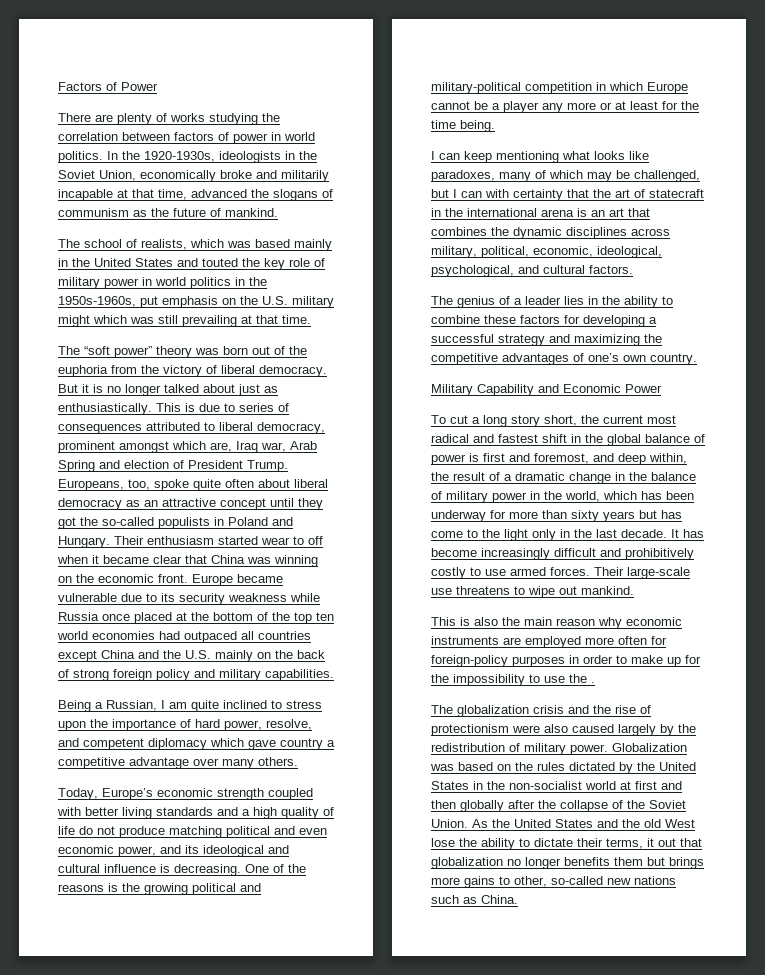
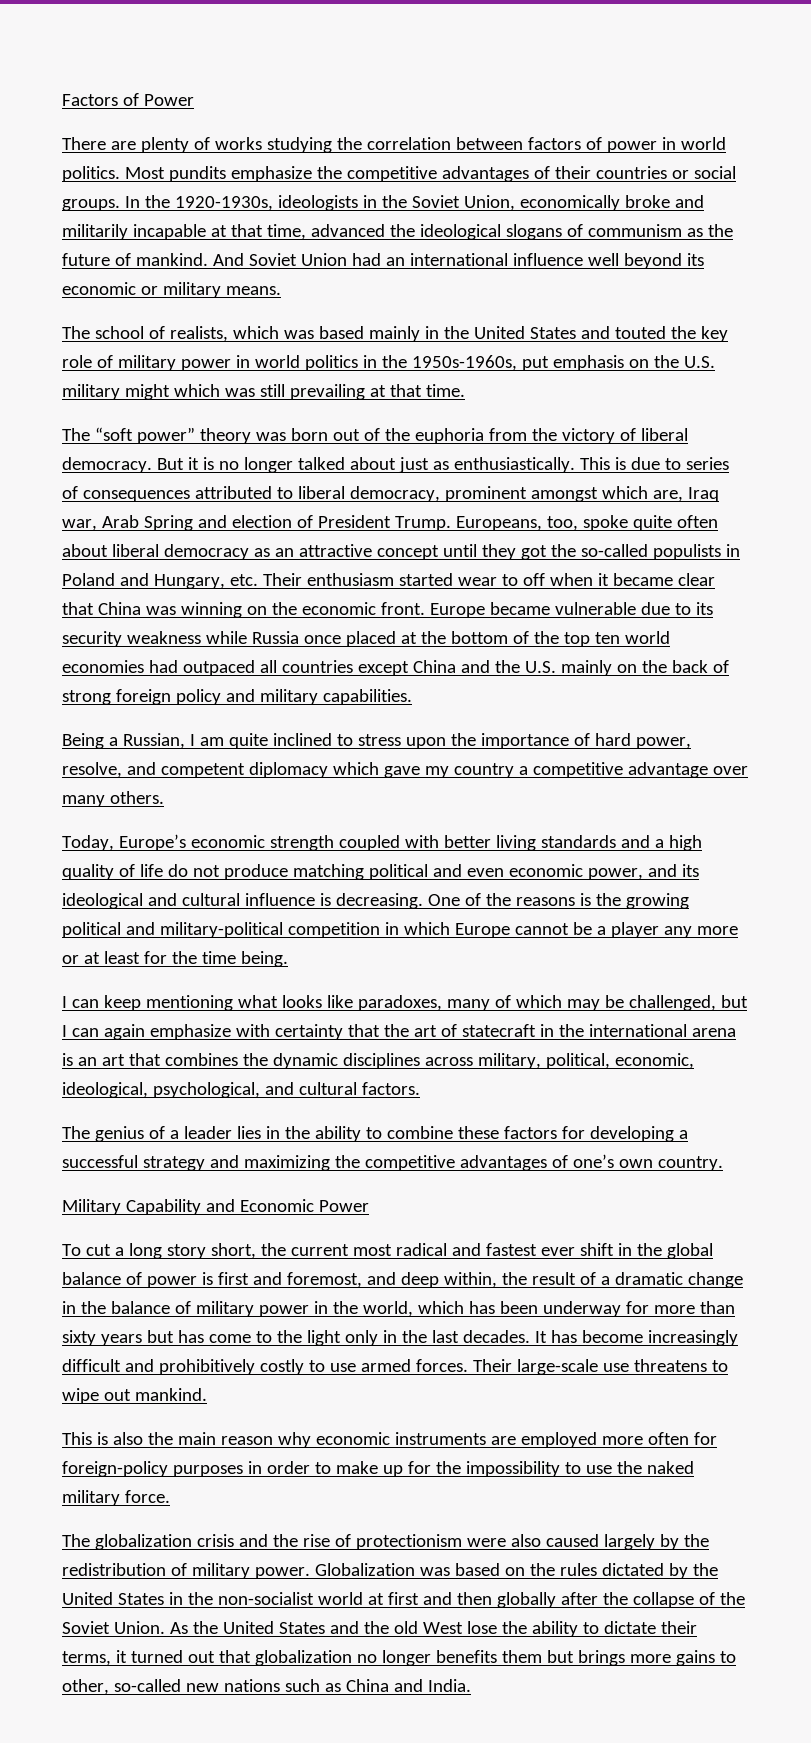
(103, 157) none -> [124,166,736,182] [62,199,120,211] Most pundits emphasize the competitive advantages of their countries or social groups.
(269, 193) none -> [419,224,501,240] ideological
(278, 212) none -> [212,253,704,269] [62,282,281,298] And Soviet Union had an international influence well beyond its economic or military means.
[58,536,110,548] Hungary. -> [153,574,258,589] Hungary, etc.
(276, 745) none -> [424,766,449,778] my
(482, 194) none -> [103,1024,231,1040] again emphasize
(538, 438) none -> [540,1247,575,1256] ever
[621,529,667,538] decade. -> [462,1330,530,1343] decades.
[591,682,595,683] . -> [646,1461,694,1474] [62,1490,170,1506] naked military force.
(654, 842) none -> [130,1650,183,1663] turned
[481,895,518,904] China. -> [345,1679,471,1692] China and India.

